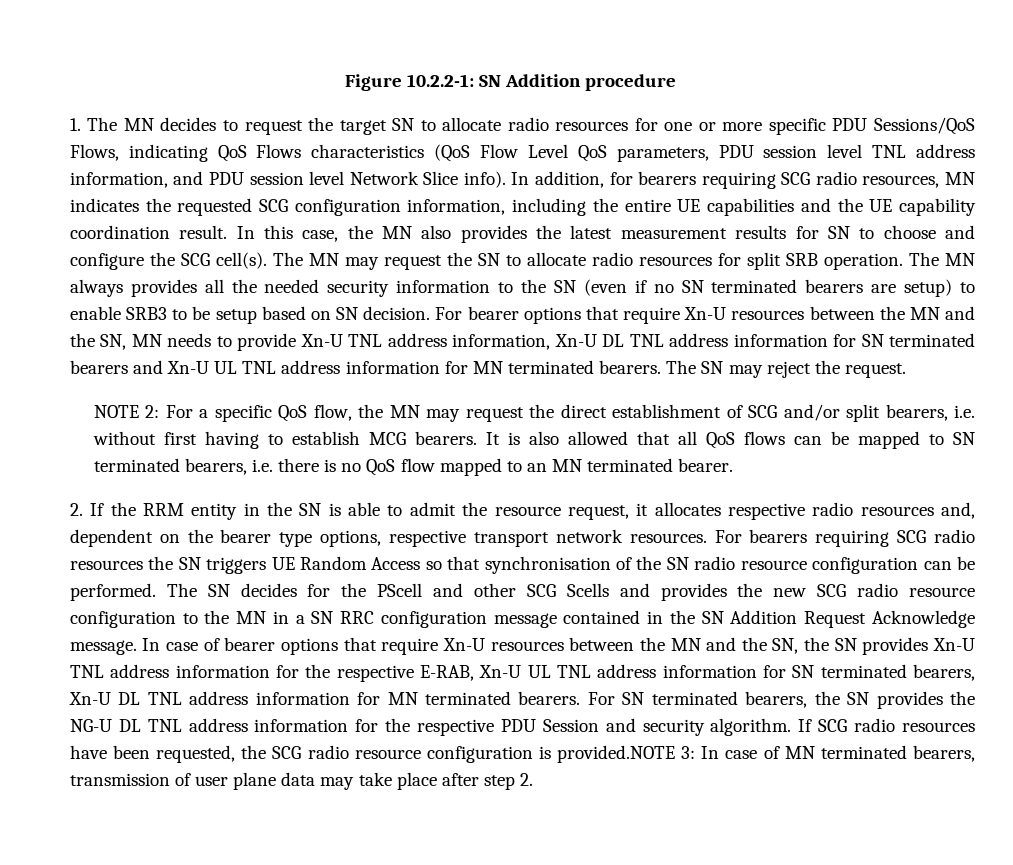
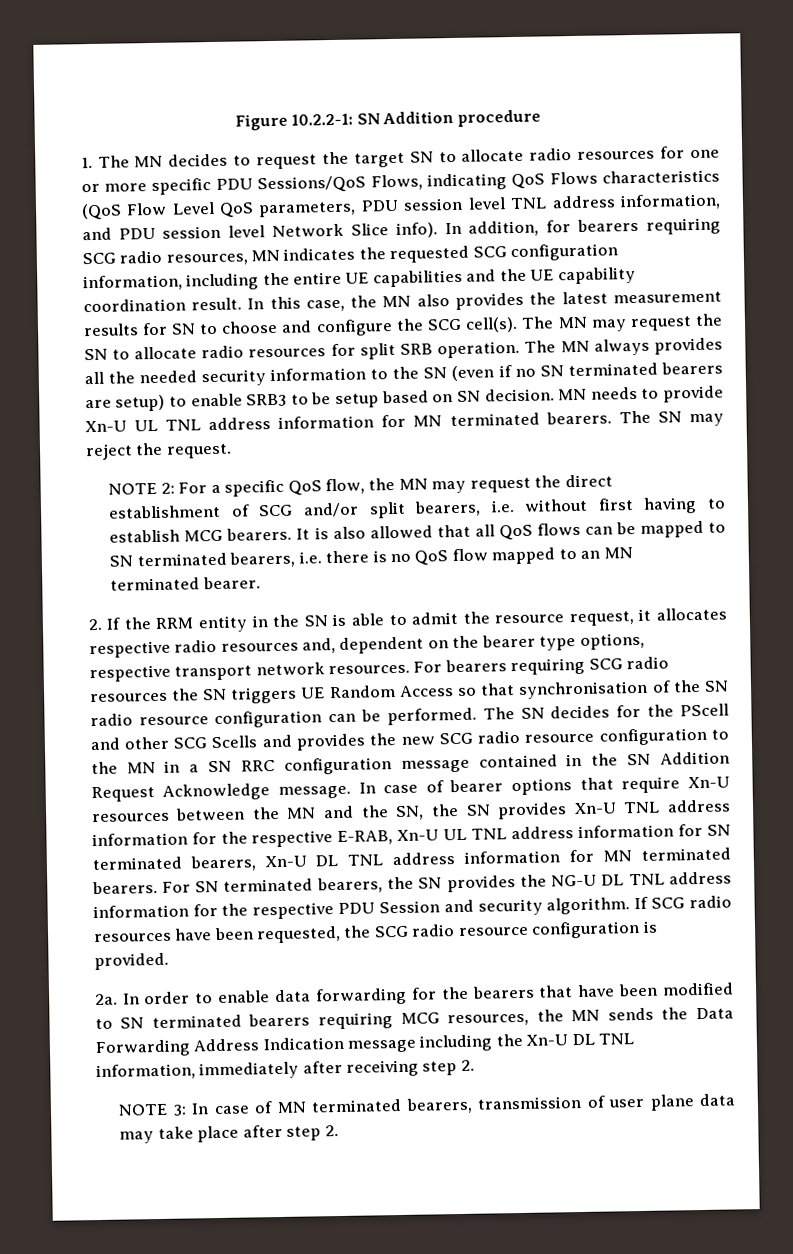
[435,306,976,324] [69,333,127,350] For bearer options that require Xn-U resources between the MN and the SN, -> (555, 395) none
[348,333,975,350] [69,360,210,374] TNL address information, Xn-U DL TNL address information for SN terminated bearers and Xn-U -> (127, 426) none
[557,745,676,763] provided.NOTE -> [93,952,169,971] [94,982,734,1006] [94,1007,735,1030] [94,1033,635,1058] [95,1059,475,1081] [118,1103,169,1116] provided. // 2a. In order to enable data forwarding for the bearers that have been modified to SN terminated bearers requiring MCG resources, the MN sends the Data Forwarding Address Indication message including the Xn-U DL TNL information, immediately after receiving step 2. // NOTE

